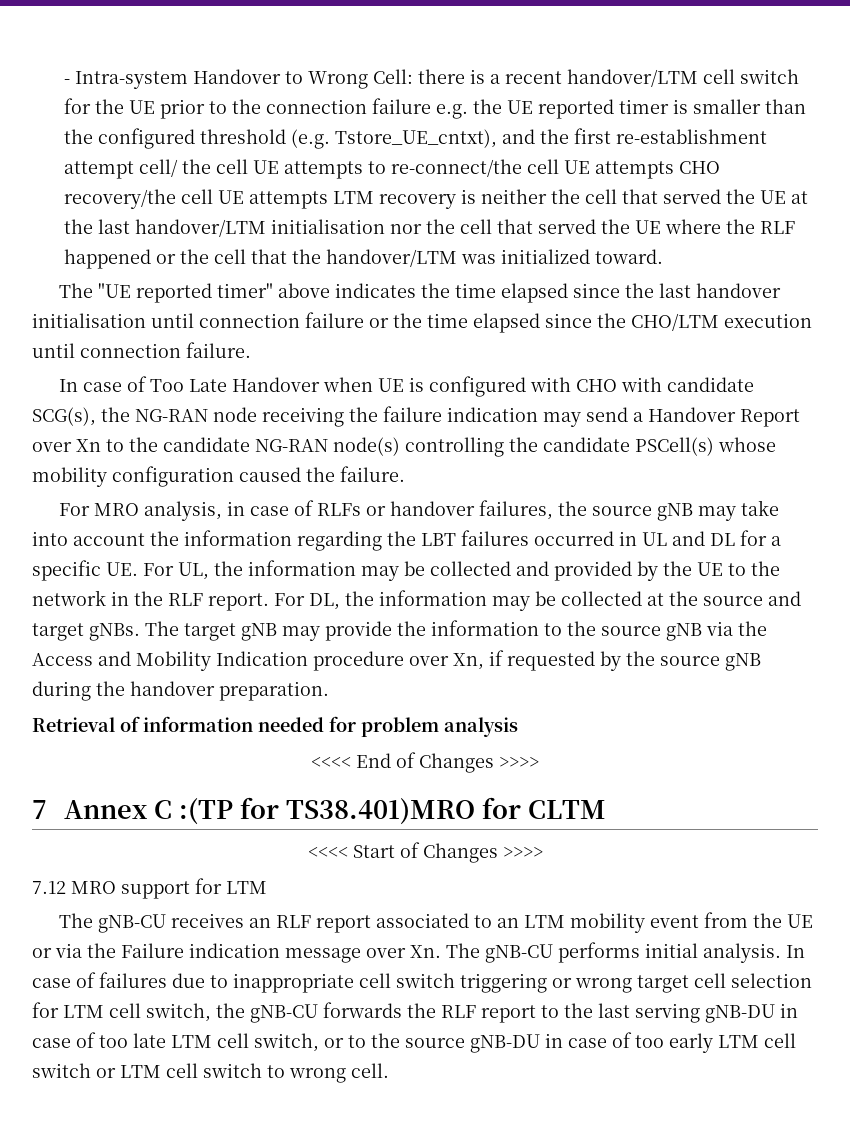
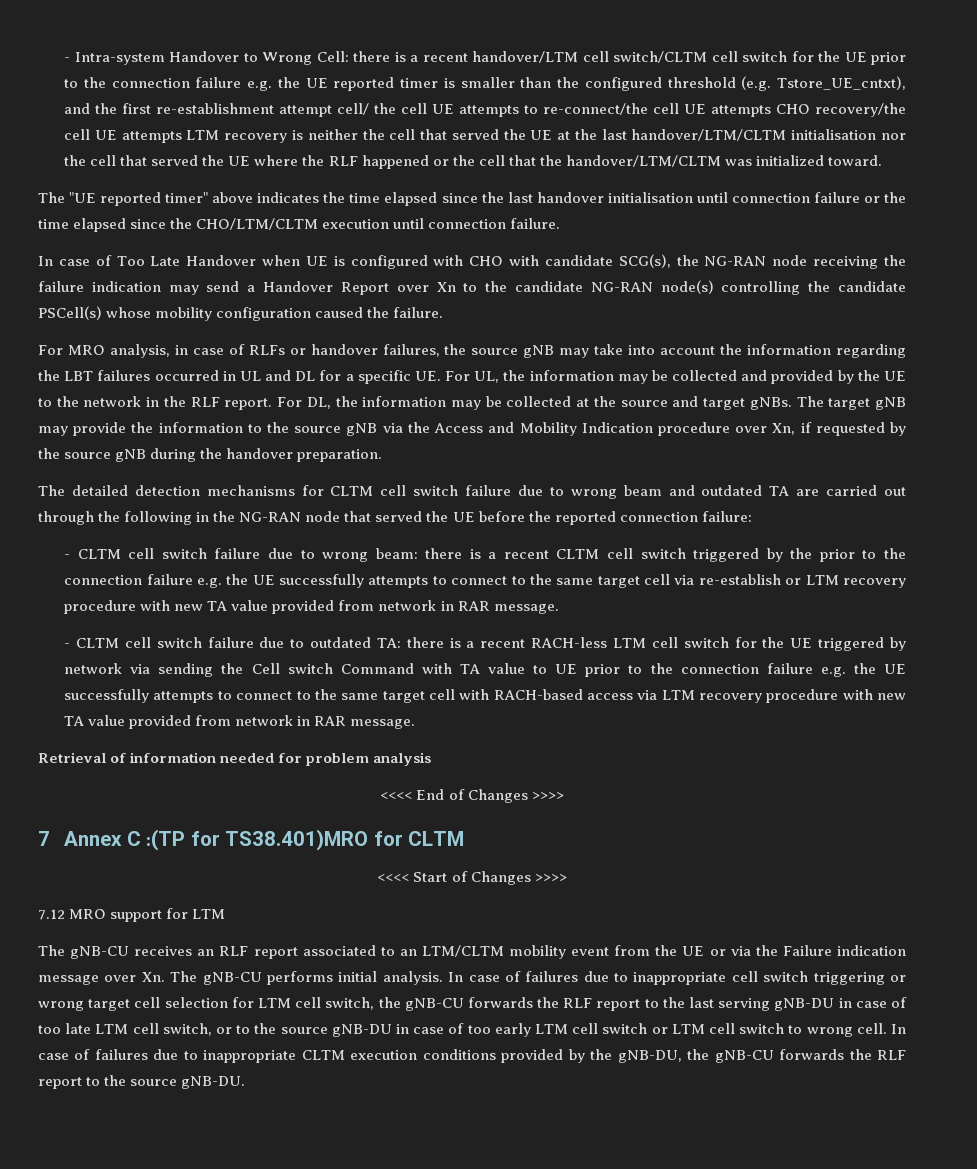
(736, 76) none -> [613,51,738,63] switch/CLTM cell
[135,219,267,237] handover/LTM -> [631,129,787,141] handover/LTM/CLTM
[326,249,458,267] handover/LTM -> [565,155,721,167] handover/LTM/CLTM
[631,313,719,331] CHO/LTM -> [196,218,319,230] CHO/LTM/CLTM
(329, 691) none -> [38,485,907,499] [38,511,752,525] [64,548,907,562] [64,574,907,588] [64,600,559,614] [64,637,906,651] [64,663,906,677] [64,689,907,703] [64,715,416,729] // The detailed detection mechanisms for CLTM cell switch failure due to wrong beam and outdated TA are carried out through the following in the NG-RAN node that served the UE before the reported connection failure: // - CLTM cell switch failure due to wrong beam: there is a recent CLTM cell switch triggered by the prior to the connection failure e.g. the UE successfully attempts to connect to the same target cell via re-establish or LTM recovery procedure with new TA value provided from network in RAR message. // - CLTM cell switch failure due to outdated TA: there is a recent RACH-less LTM cell switch for the UE triggered by network via sending the Cell switch Command with TA value to UE prior to the connection failure e.g. the UE successfully attempts to connect to the same target cell with RACH-based access via LTM recovery procedure with new TA value provided from network in RAR message.
[524,915,566,928] LTM -> [421,945,504,957] LTM/CLTM
(389, 1070) none -> [890,1024,906,1034] [38,1049,907,1063] [38,1075,246,1089] In case of failures due to inappropriate CLTM execution conditions provided by the gNB-DU, the gNB-CU forwards the RLF report to the source gNB-DU.

